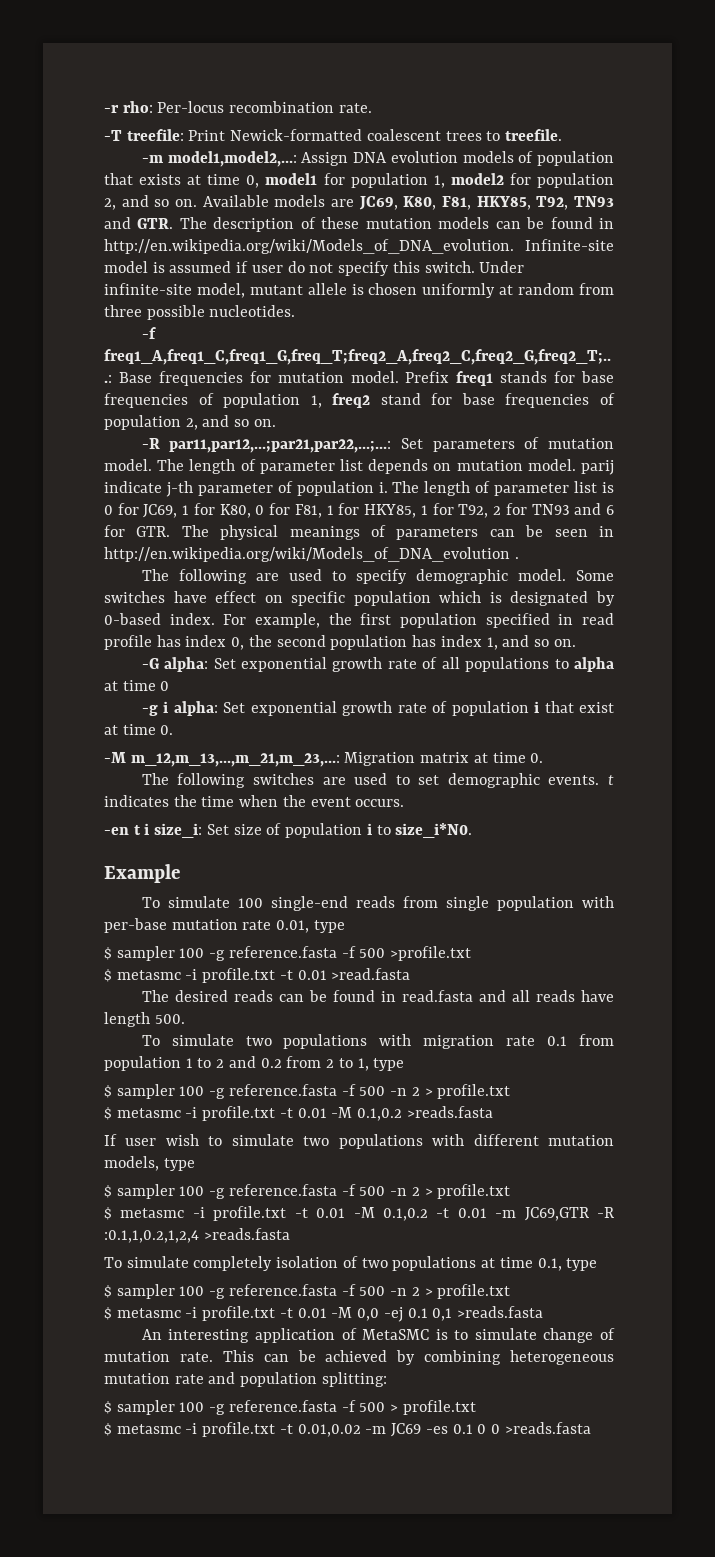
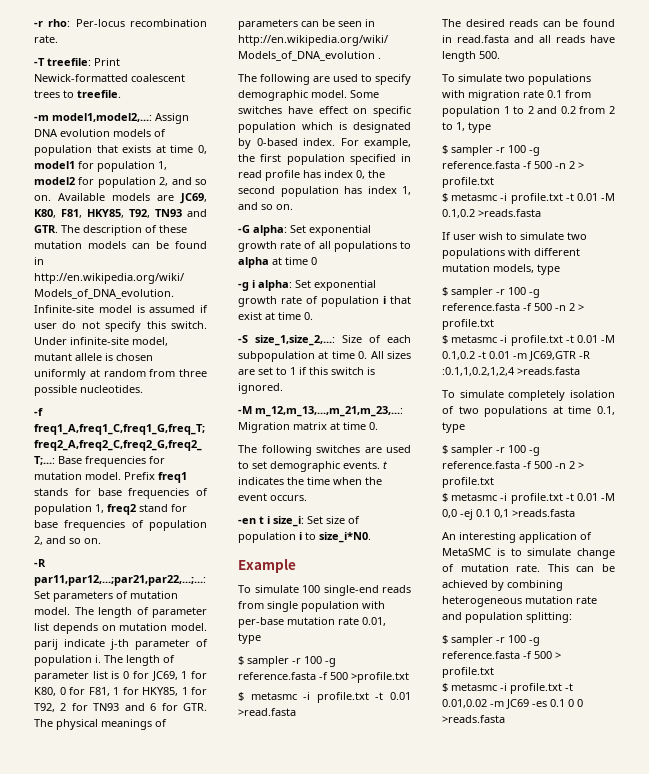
(174, 730) none -> [238,335,411,346] [238,351,411,362] [238,367,375,375] [238,383,283,394] // -S size_1,size_2,...: Size of each subpopulation at time 0. All sizes are set to 1 if this switch is ignored.
(175, 953) none -> [292,658,301,664] -r
(175, 1091) none -> [496,147,505,153] -r
(175, 1191) none -> [496,289,505,295] -r
(175, 1291) none -> [496,447,505,453] -r
(175, 1407) none -> [496,637,505,643] -r

